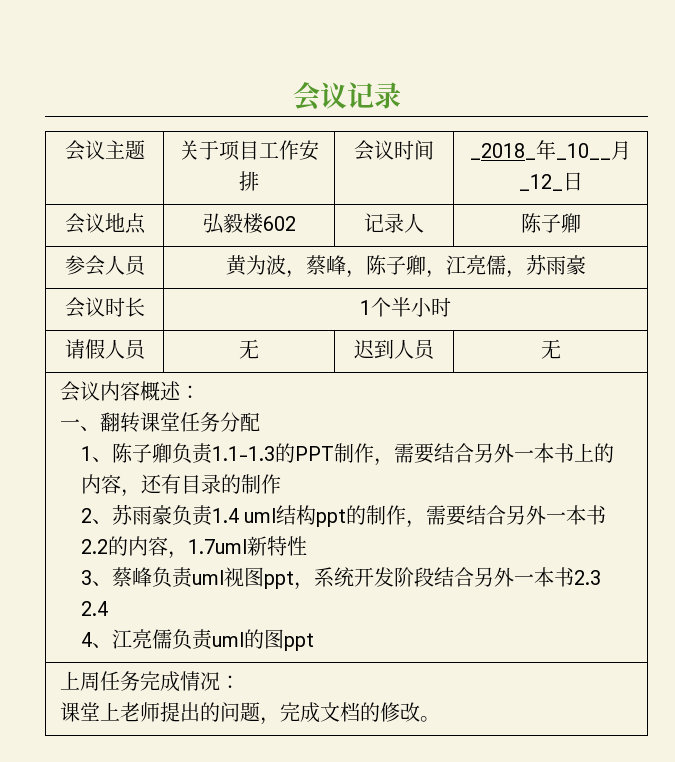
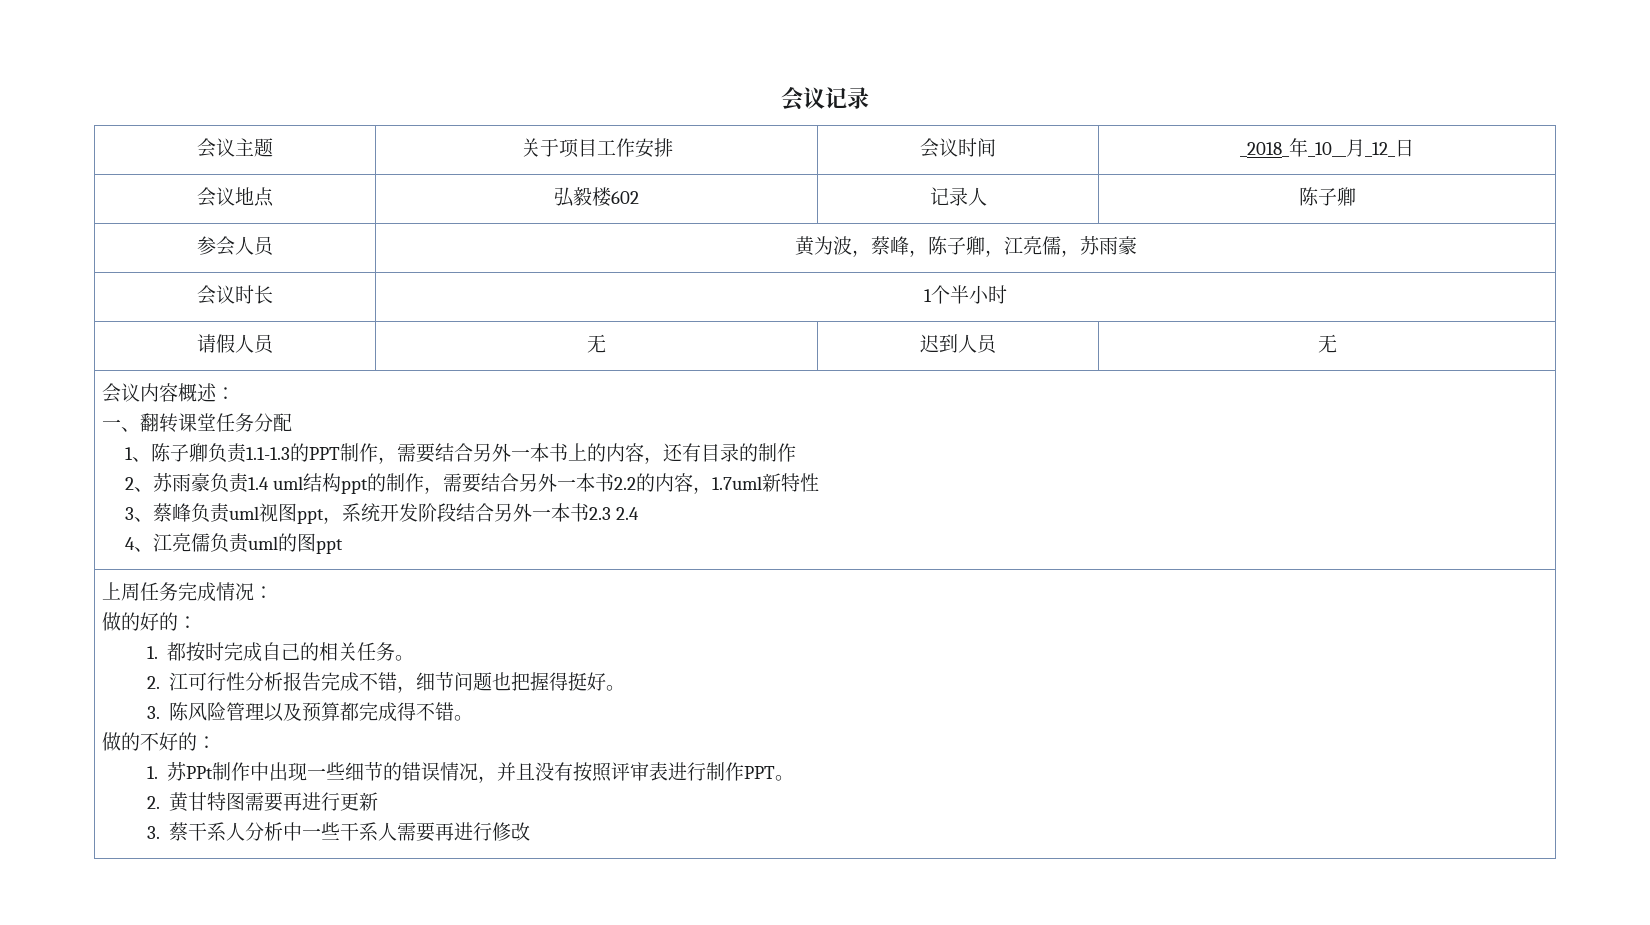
[59,702,440,725] 课堂上老师提出的问题，完成文档的修改。 -> [102,612,198,631] [146,642,415,662] [146,671,626,693] [146,702,474,722] [102,732,217,751] [146,761,795,783] [146,792,379,812] [146,822,531,842] 做的好的： // 1.都按时完成自己的相关任务。 // 2.江可行性分析报告完成不错，细节问题也把握得挺好。 // 3.陈风险管理以及预算都完成得不错。 // 做的不好的： // 1.苏PPt制作中出现一些细节的错误情况，并且没有按照评审表进行制作PPT。 // 2.黄甘特图需要再进行更新 // 3.蔡干系人分析中一些干系人需要再进行修改

